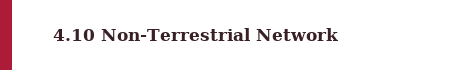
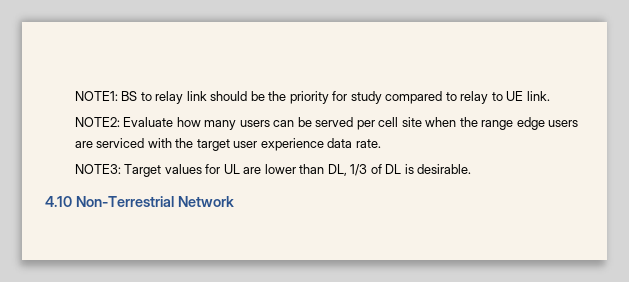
(53, 35) none -> [74,91,550,104] [74,117,579,130] [74,138,381,151] [74,164,472,177] NOTE1: BS to relay link should be the priority for study compared to relay to UE link. // NOTE2: Evaluate how many users can be served per cell site when the range edge users are serviced with the target user experience data rate. // NOTE3: Target values for UL are lower than DL, 1/3 of DL is desirable. //

